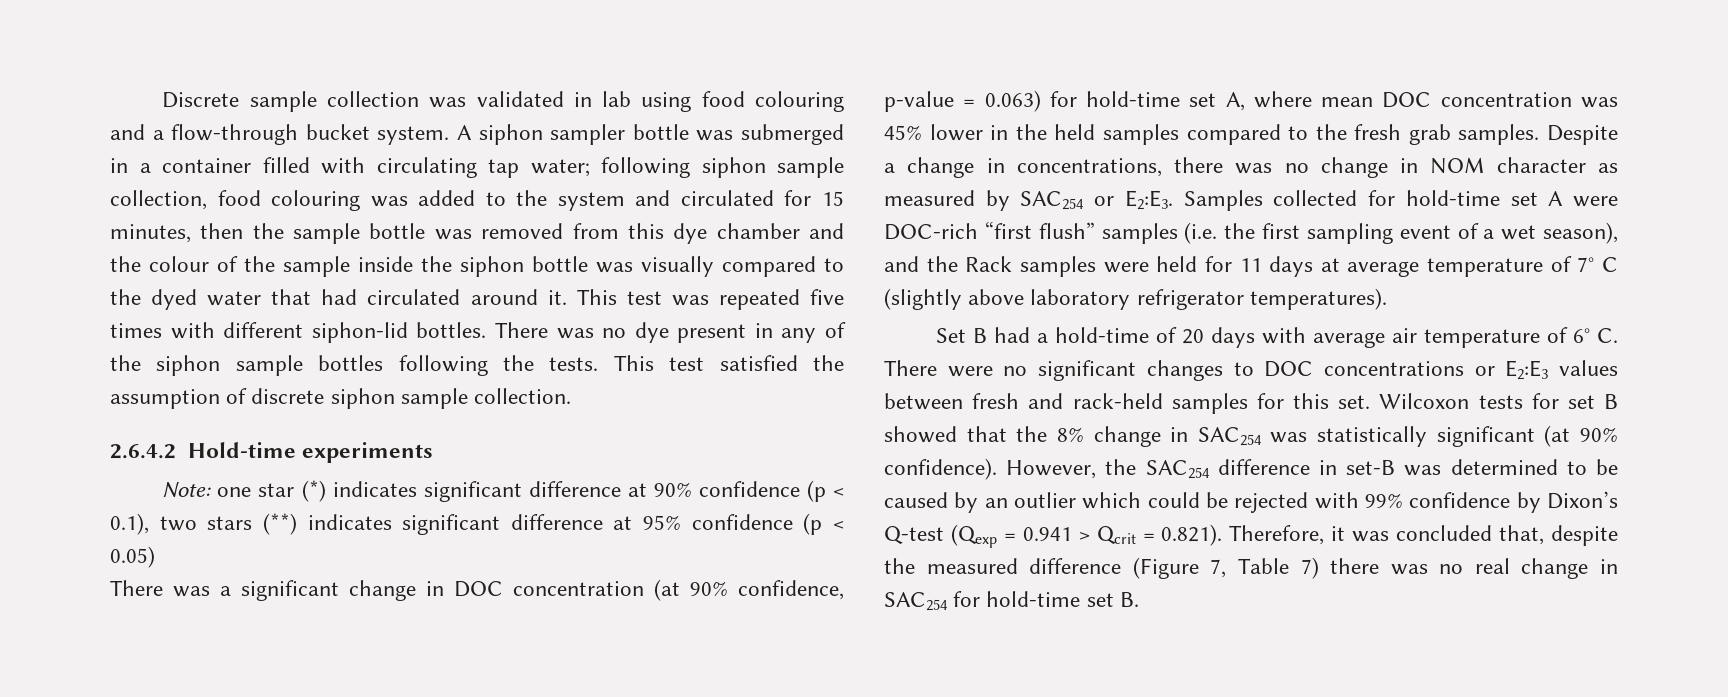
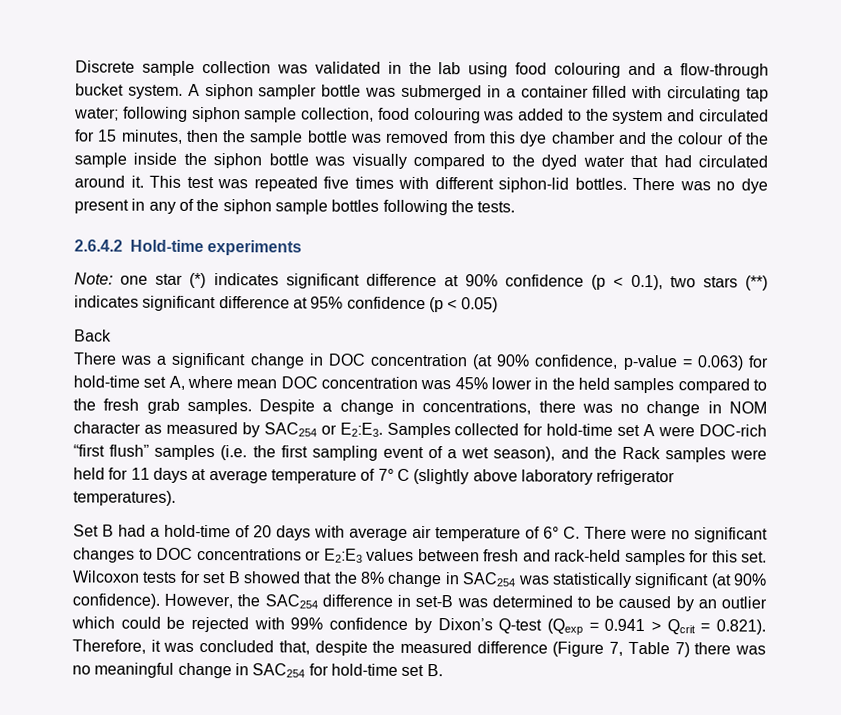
(592, 99) none -> [408,61,432,75] the
[613,355,844,371] [110,388,572,409] This test satisfied the assumption of discrete siphon sample collection. -> (516, 207) none
(155, 557) none -> [74,329,112,342] // Back
[1474,558,1510,574] real -> [94,662,175,678] meaningful

